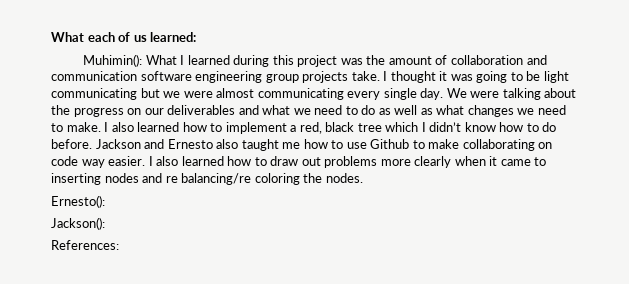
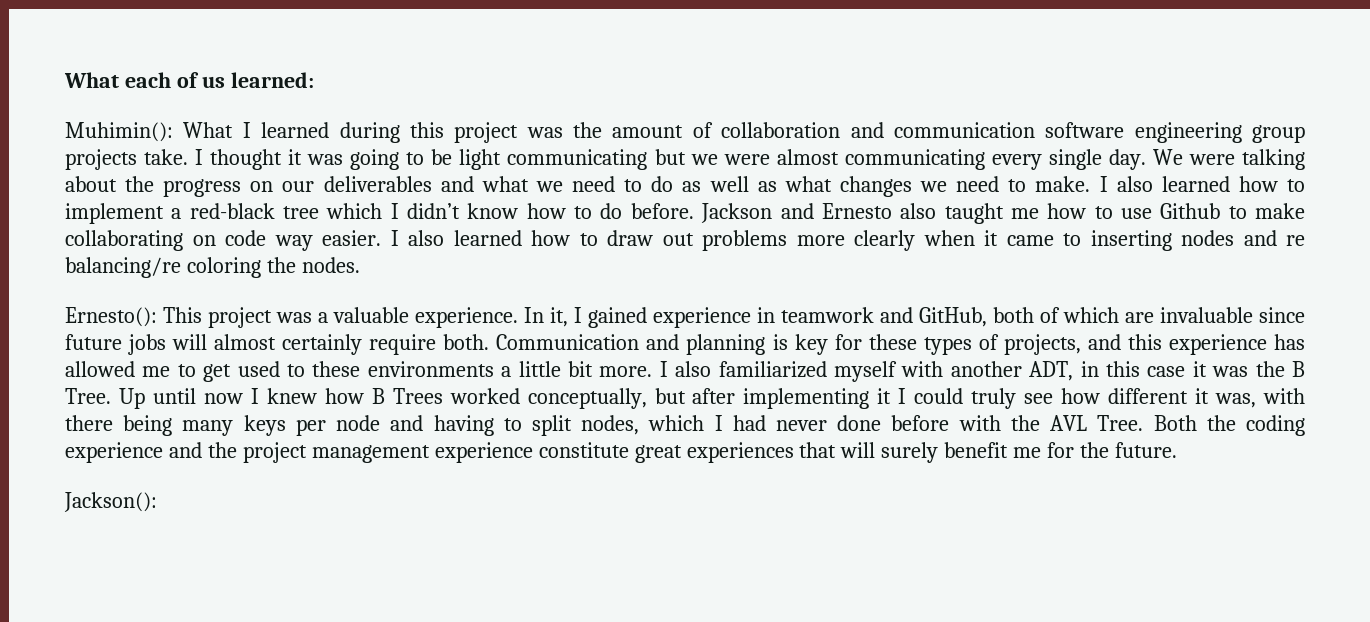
[299,122,355,134] red, black -> [189,203,275,219] red-black
(105, 201) none -> [163,307,1305,328] [65,334,1305,355] [65,361,1306,382] [65,388,1306,409] [65,415,1306,436] [65,442,1178,463] This project was a valuable experience. In it, I gained experience in teamwork and GitHub, both of which are invaluable since future jobs will almost certainly require both. Communication and planning is key for these types of projects, and this experience has allowed me to get used to these environments a little bit more. I also familiarized myself with another ADT, in this case it was the B Tree. Up until now I knew how B Trees worked conceptually, but after implementing it I could truly see how different it was, with there being many keys per node and having to split nodes, which I had never done before with the AVL Tree. Both the coding experience and the project management experience constitute great experiences that will surely benefit me for the future.
[51,240,119,250] // References: -> (157, 502) none

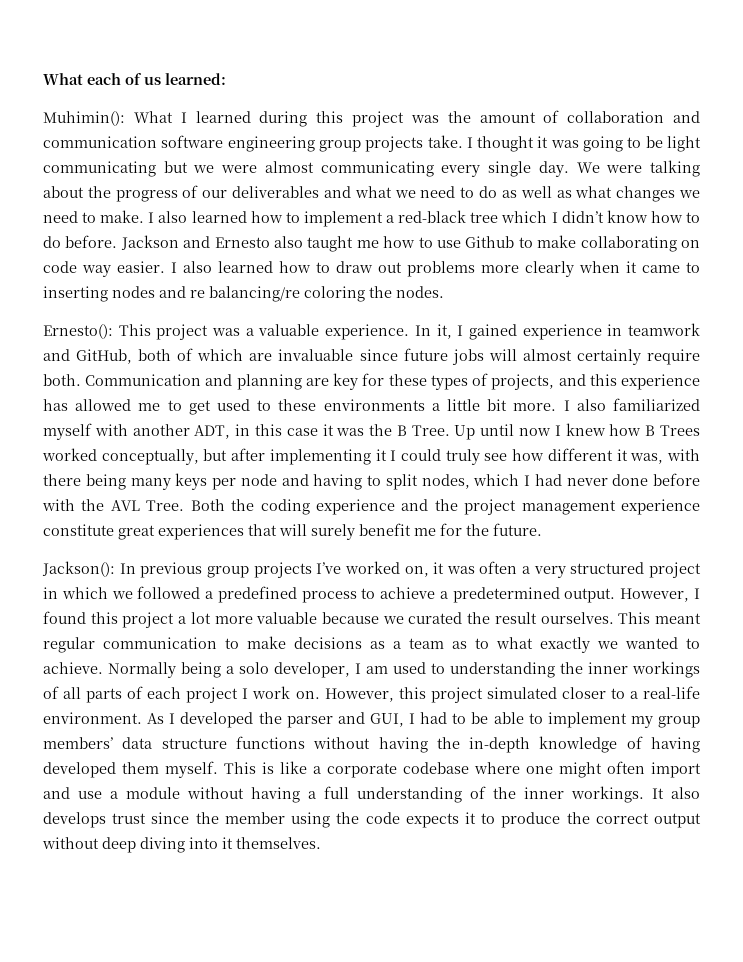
[250,181,274,192] on -> [182,185,199,198] of
[772,334,788,350] is -> [305,378,329,386] are
(157, 502) none -> [119,561,702,578] [43,586,700,603] [43,611,701,628] [43,636,700,653] [43,661,700,678] [43,686,700,703] [43,712,700,728] [43,736,700,753] [43,761,701,778] [43,786,700,803] [43,812,701,828] [42,837,321,853] In previous group projects I’ve worked on, it was often a very structured project in which we followed a predefined process to achieve a predetermined output. However, I found this project a lot more valuable because we curated the result ourselves. This meant regular communication to make decisions as a team as to what exactly we wanted to achieve. Normally being a solo developer, I am used to understanding the inner workings of all parts of each project I work on. However, this project simulated closer to a real-life environment. As I developed the parser and GUI, I had to be able to implement my group members’ data structure functions without having the in-depth knowledge of having developed them myself. This is like a corporate codebase where one might often import and use a module without having a full understanding of the inner workings. It also develops trust since the member using the code expects it to produce the correct output without deep diving into it themselves.

